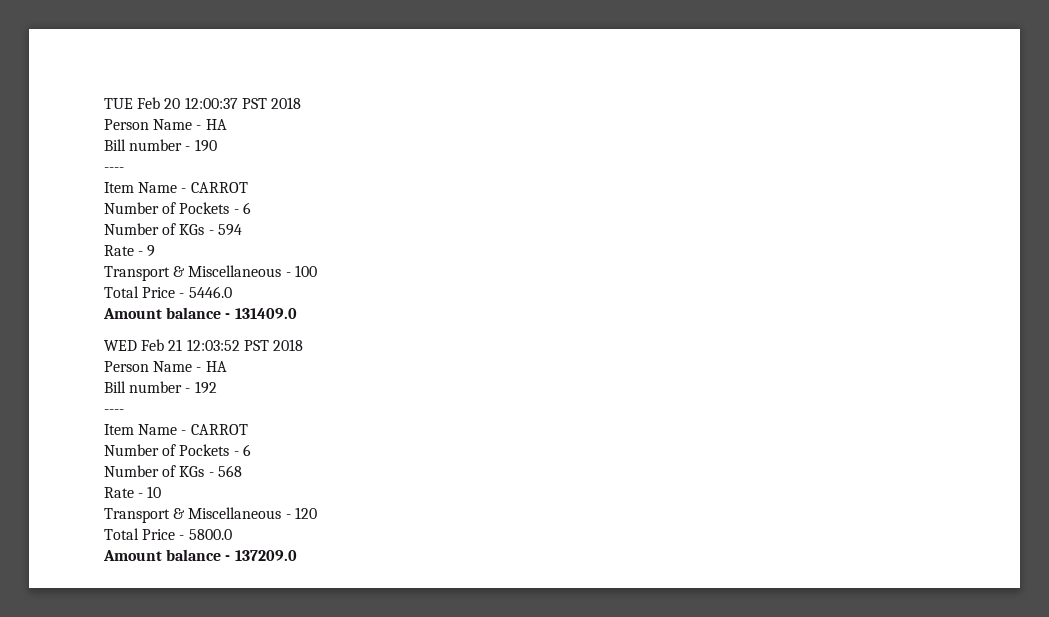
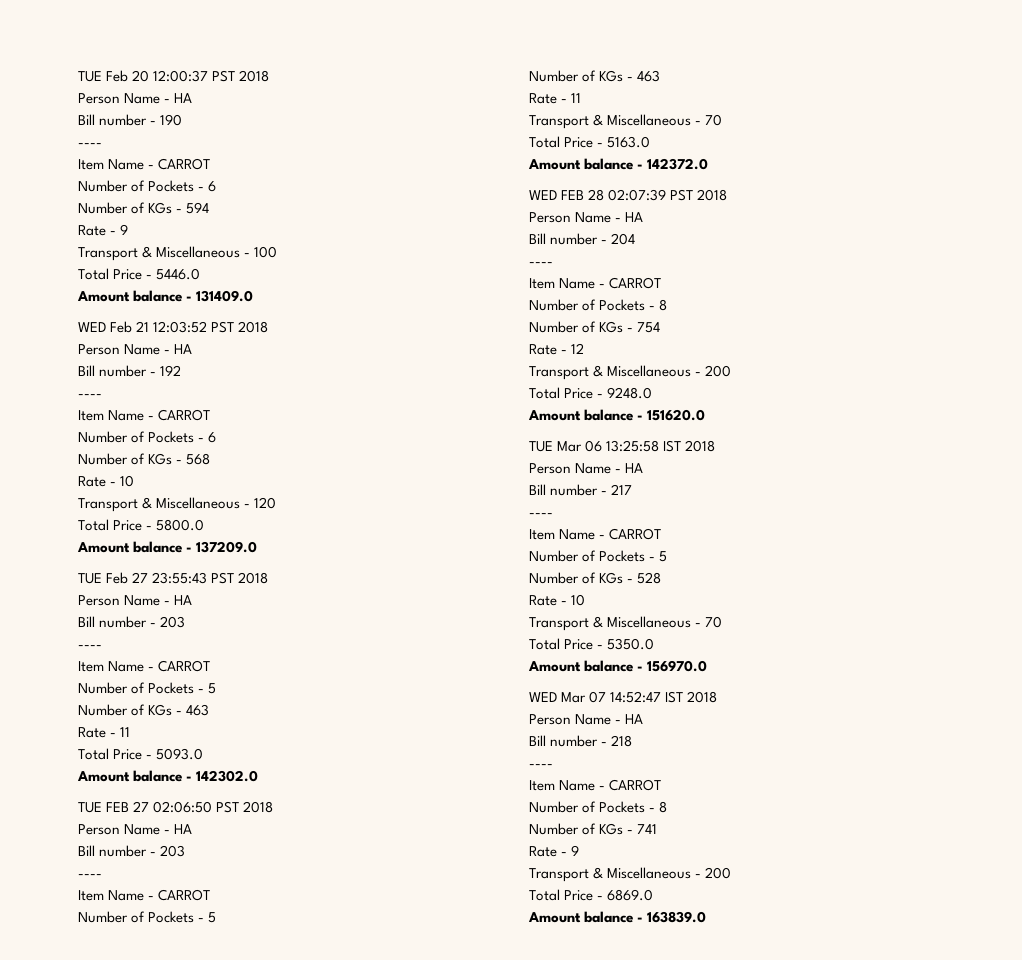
(297, 555) none -> [78,572,269,584] [78,595,193,606] [78,616,186,628] [78,645,102,649] [78,660,211,672] [78,682,217,694] [78,704,210,716] [78,727,131,738] [78,748,204,760] [77,770,259,782] [78,801,274,813] [78,824,193,835] [78,845,186,857] [78,874,102,878] [78,889,211,901] [78,911,217,923] [529,70,661,82] [529,93,582,104] [529,114,723,129] [529,136,651,148] [528,158,709,170] [529,189,728,201] [529,212,644,223] [529,233,636,245] [529,262,553,266] [529,277,662,289] [529,299,668,311] [529,321,661,333] [529,343,585,355] [529,365,732,380] [529,387,653,399] [528,409,706,421] [529,440,716,452] [529,463,644,474] [529,484,633,496] [529,513,553,517] [529,528,662,540] [529,550,668,562] [529,572,662,584] [529,594,586,606] [529,616,723,631] [529,638,655,650] [528,660,708,672] [529,691,718,703] [529,714,644,725] [529,735,633,747] [529,764,553,768] [529,779,662,791] [529,801,668,813] [529,823,658,835] [529,845,580,857] [529,867,732,882] [529,889,654,901] [528,911,707,923] // TUE Feb 27 23:55:43 PST 2018 // Person Name - HA // Bill number - 203 // ---- // Item Name - CARROT // Number of Pockets - 5 // Number of KGs - 463 // Rate - 11 // Total Price - 5093.0 // Amount balance - 142302.0 // TUE FEB 27 02:06:50 PST 2018 // Person Name - HA // Bill number - 203 // ---- // Item Name - CARROT // Number of Pockets - 5 // Number of KGs - 463 // Rate - 11 // Transport & Miscellaneous - 70 // Total Price - 5163.0 // Amount balance - 142372.0 // WED FEB 28 02:07:39 PST 2018 // Person Name - HA // Bill number - 204 // ---- // Item Name - CARROT // Number of Pockets - 8 // Number of KGs - 754 // Rate - 12 // Transport & Miscellaneous - 200 // Total Price - 9248.0 // Amount balance - 151620.0 // TUE Mar 06 13:25:58 IST 2018 // Person Name - HA // Bill number - 217 // ---- // Item Name - CARROT // Number of Pockets - 5 // Number of KGs - 528 // Rate - 10 // Transport & Miscellaneous - 70 // Total Price - 5350.0 // Amount balance - 156970.0 // WED Mar 07 14:52:47 IST 2018 // Person Name - HA // Bill number - 218 // ---- // Item Name - CARROT // Number of Pockets - 8 // Number of KGs - 741 // Rate - 9 // Transport & Miscellaneous - 200 // Total Price - 6869.0 // Amount balance - 163839.0

